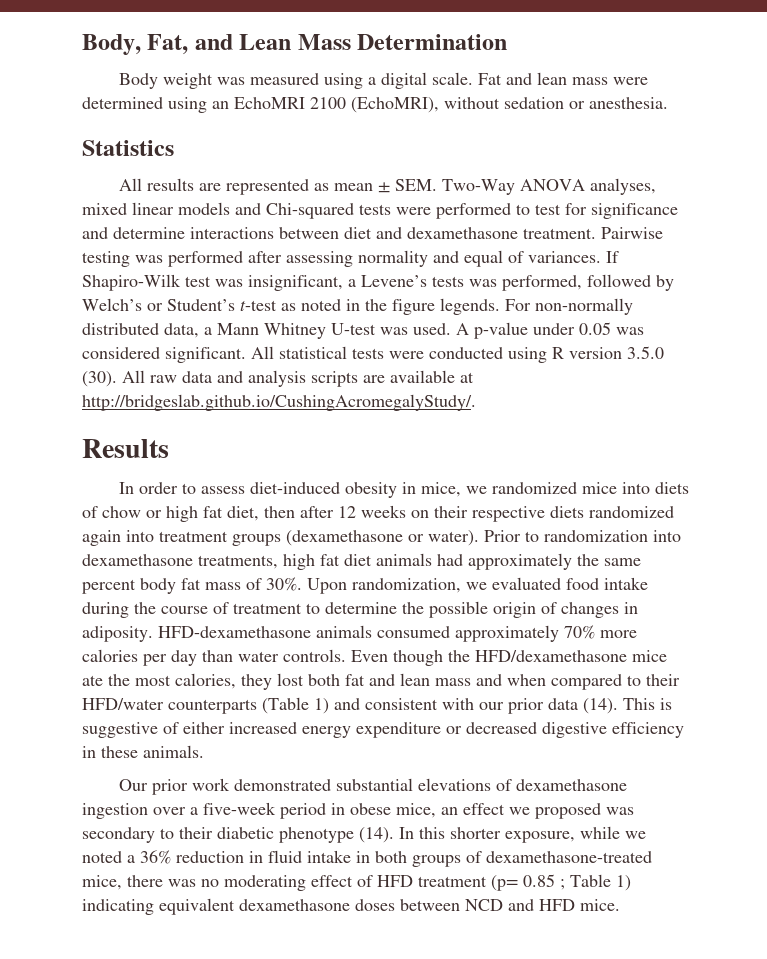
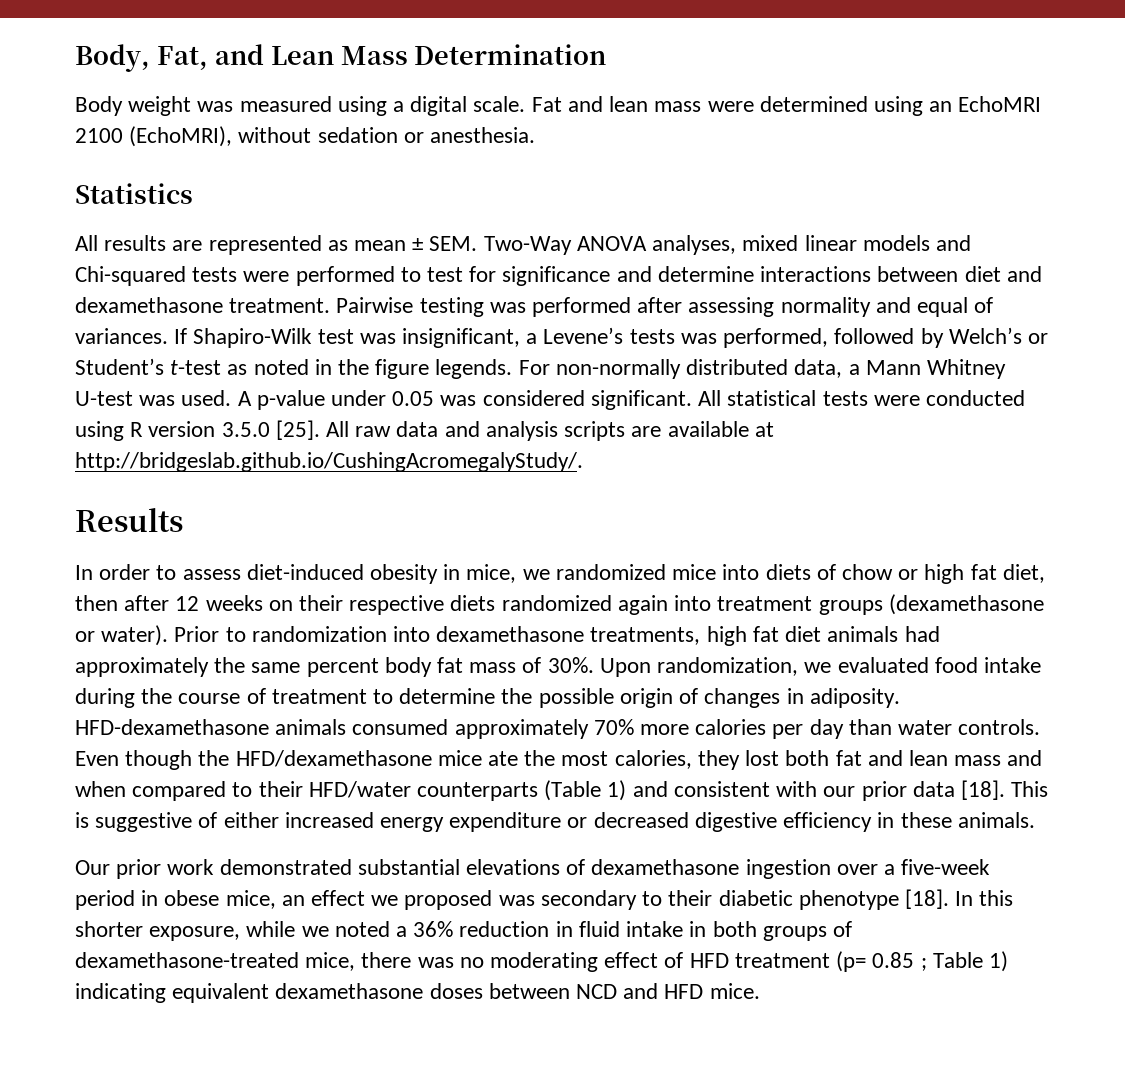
[82,371,117,387] (30). -> [275,420,320,440] [25].
[583,698,618,714] (14). -> [960,780,1005,800] [18].
[359,827,394,843] (14). -> [904,889,949,909] [18].

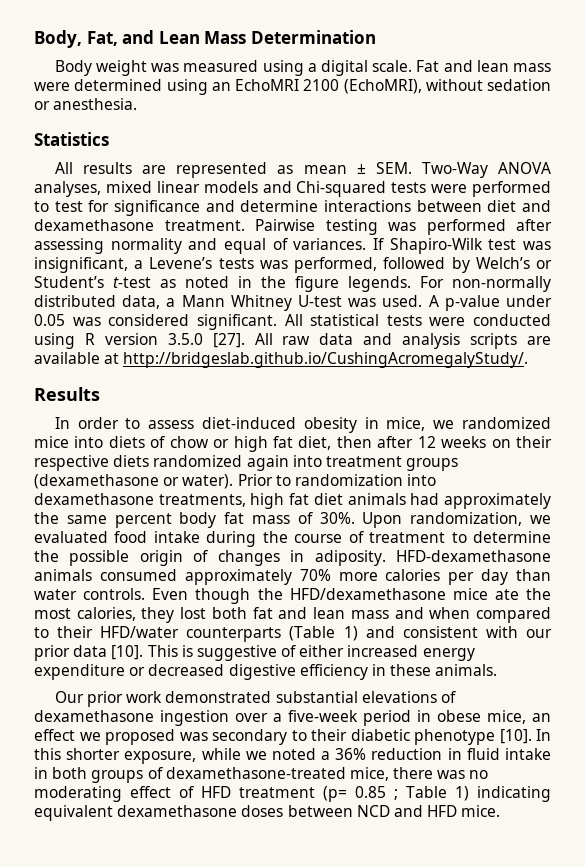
[275,420,320,440] [25]. -> [212,333,245,348] [27].
[960,780,1005,800] [18]. -> [111,645,144,660] [10].
[904,889,949,909] [18]. -> [499,729,532,744] [10].

